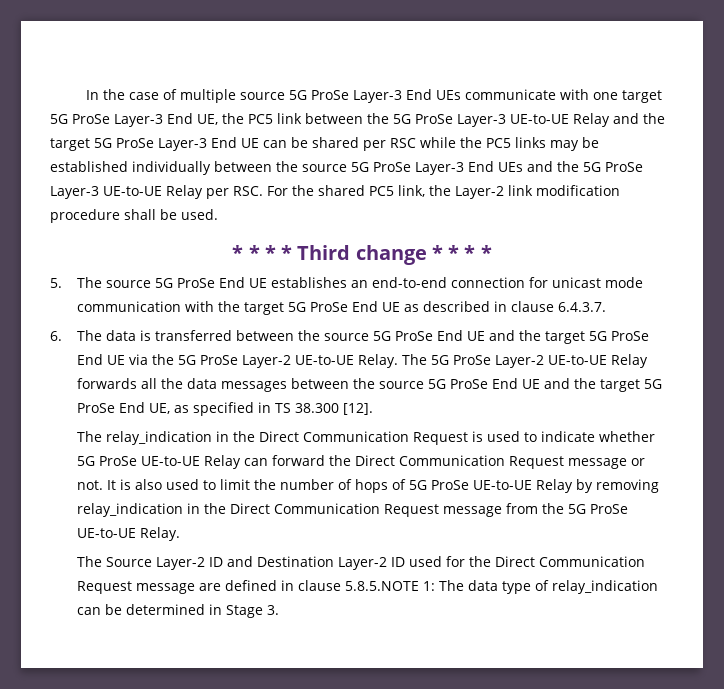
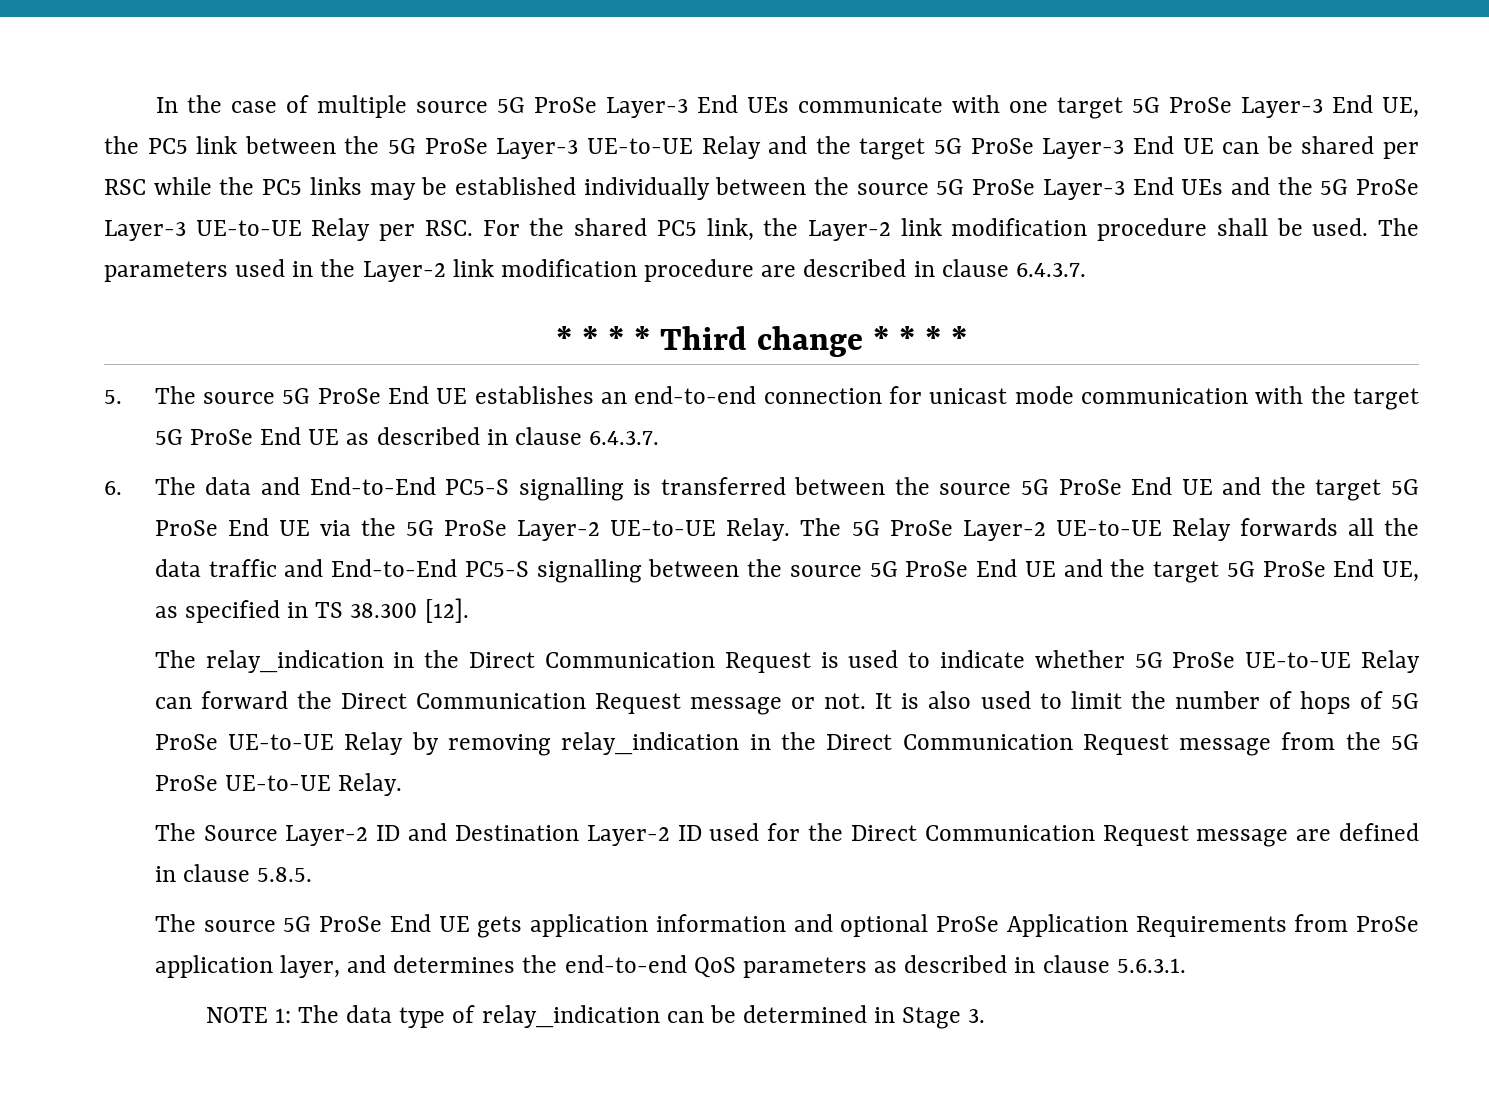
(218, 214) none -> [1377,218,1419,236] [104,259,1086,282] The parameters used in the Layer-2 link modification procedure are described in clause 6.4.3.7.
(136, 335) none -> [260,477,624,501] and End-to-End PC5-S signalling
[220,381,287,392] messages -> [208,559,642,583] traffic and End-to-End PC5-S signalling
[344,581,419,591] 5.8.5.NOTE -> [257,867,313,882] [154,914,1420,938] [154,955,1186,978] [205,1007,268,1023] 5.8.5. // The source 5G ProSe End UE gets application information and optional ProSe Application Requirements from ProSe application layer, and determines the end-to-end QoS parameters as described in clause 5.6.3.1. // NOTE

